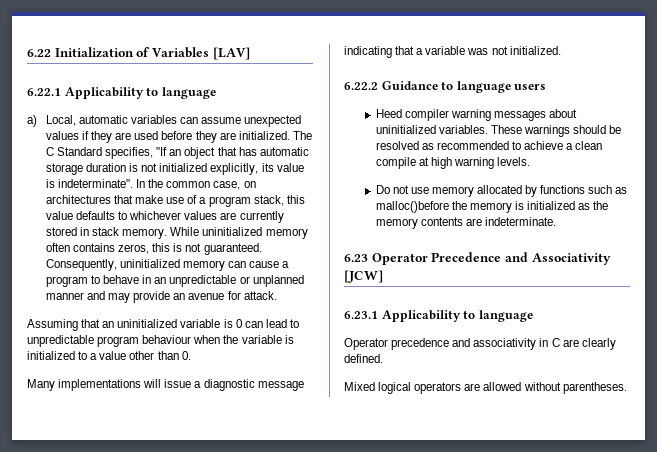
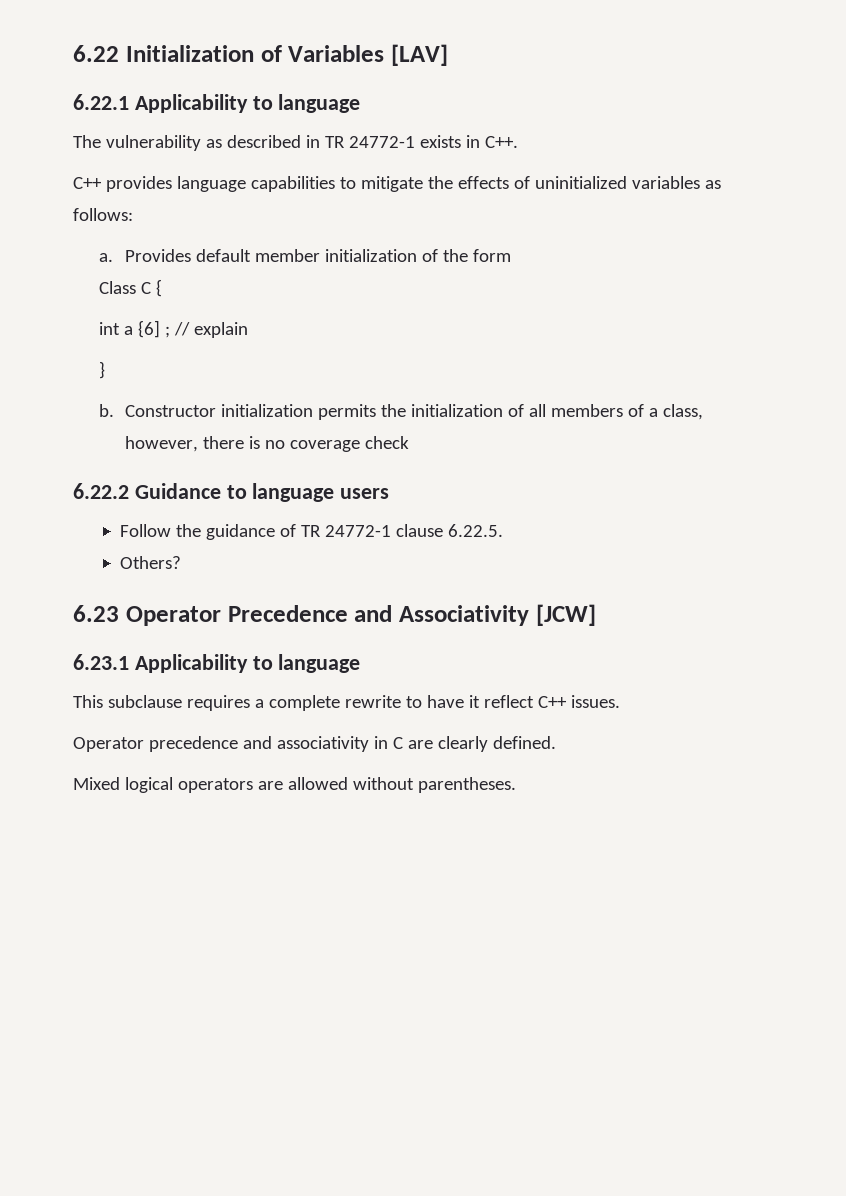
[27,115,302,127] [45,131,312,143] [45,147,309,159] [45,163,304,175] [45,179,256,190] [45,195,305,207] [45,211,284,223] [45,227,308,239] [45,243,262,255] [45,259,290,271] [45,275,304,287] [45,291,277,303] [27,319,299,331] [27,335,294,347] [27,351,191,360] [27,379,304,391] [344,46,561,58] a) Local, automatic variables can assume unexpected values if they are used before they are initialized. The C Standard specifies, "If an object that has automatic storage duration is not initialized explicitly, its value is indeterminate". In the common case, on architectures that make use of a program stack, this value defaults to whichever values are currently stored in stack memory. While uninitialized memory often contains zeros, this is not guaranteed. Consequently, uninitialized memory can cause a program to behave in an unpredictable or unplanned manner and may provide an avenue for attack. // Assuming that an uninitialized variable is 0 can lead to unpredictable program behaviour when the variable is initialized to a value other than 0. // Many implementations will issue a diagnostic message indicating that a variable was not initialized. -> [73,135,518,151] [73,176,721,192] [73,208,133,221] [99,249,512,262] [99,279,163,297] [99,320,249,338] [99,361,106,379] [99,404,704,420] [125,436,410,452] The vulnerability as described in TR 24772-1 exists in C++. // C++ provides language capabilities to mitigate the effects of uninitialized variables as follows: // a. Provides default member initialization of the form // Class C { // int a {6] ; // explain // } // b. Constructor initialization permits the initialization of all members of a class, however, there is no coverage check
[375,109,577,121] [375,125,622,137] [375,141,603,150] [375,157,530,169] [375,185,628,197] [375,201,609,213] [375,217,556,229] Heed compiler warning messages about uninitialized variables. These warnings should be resolved as recommended to achieve a clean compile at high warning levels. // Do not use memory allocated by functions such as malloc()before the memory is initialized as the memory contents are indeterminate. -> [119,524,503,540] [119,556,181,569] Follow the guidance of TR 24772-1 clause 6.22.5. // Others?
(533, 316) none -> [73,695,620,711] // This subclause requires a complete rewrite to have it reflect C++ issues.

